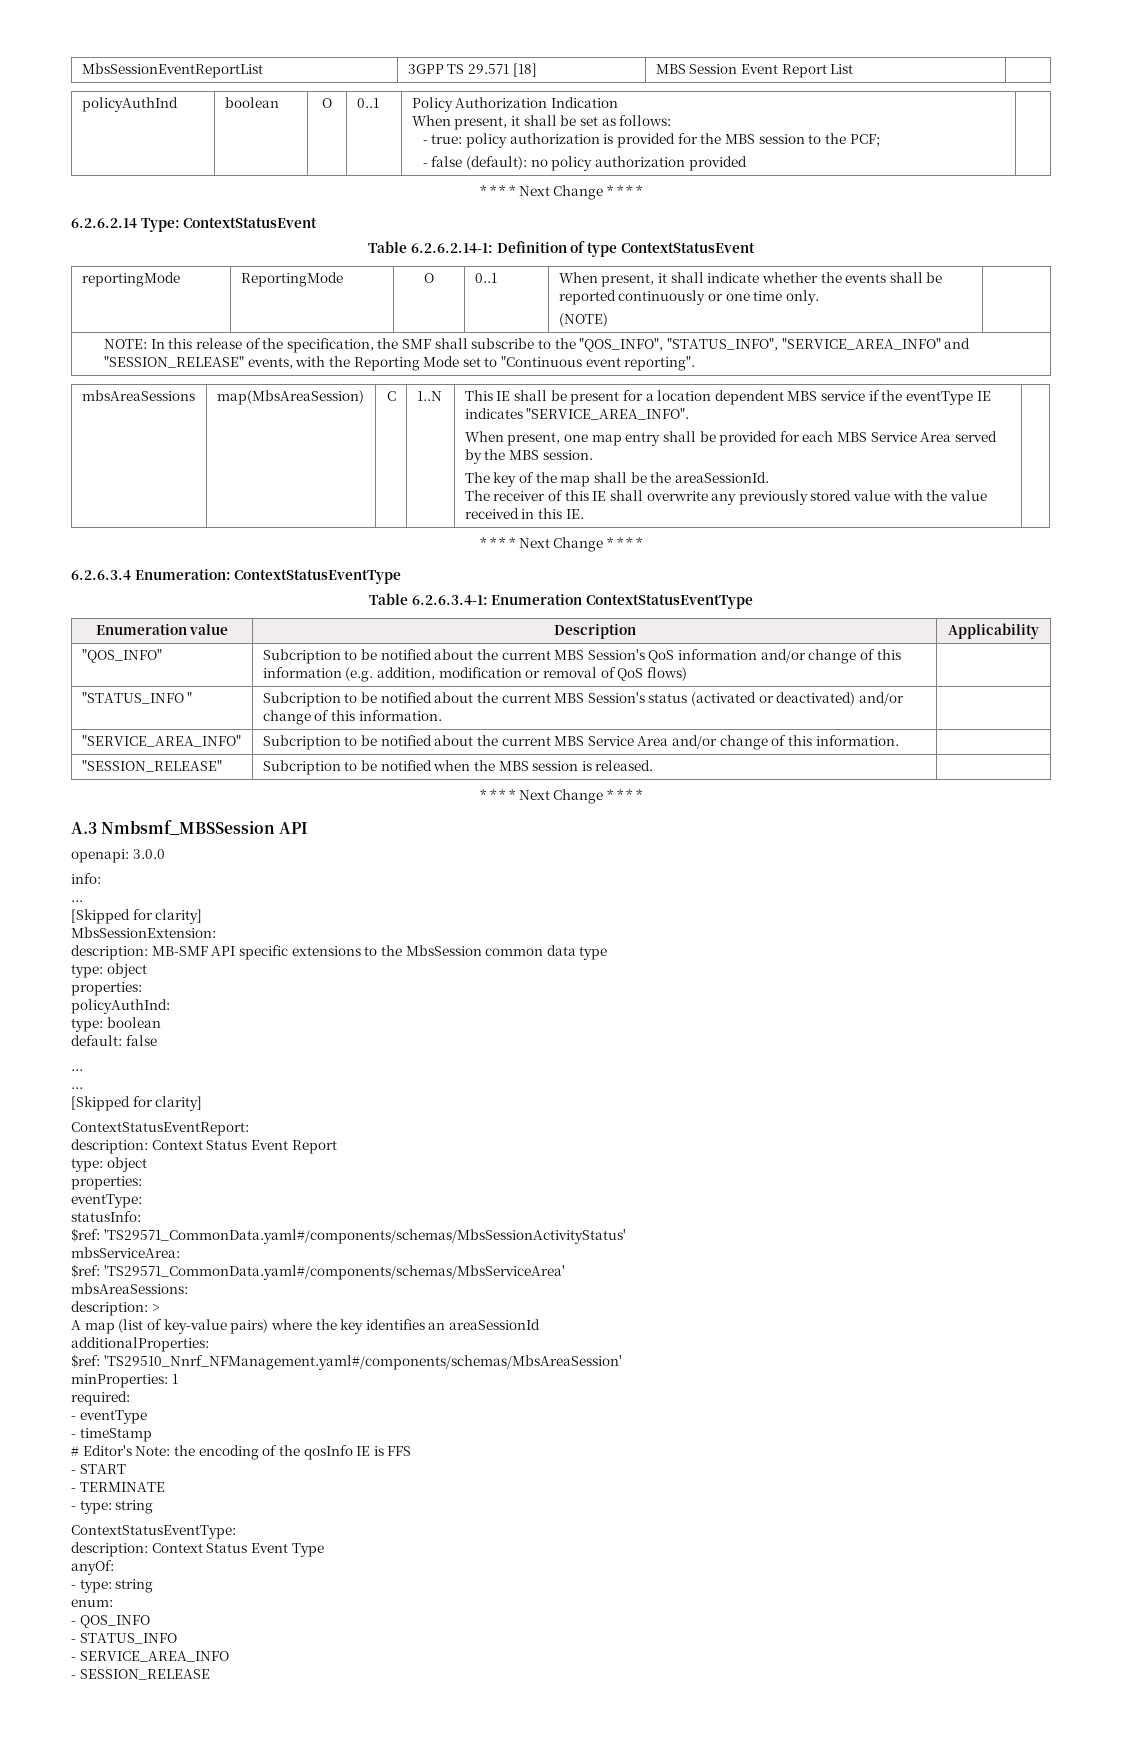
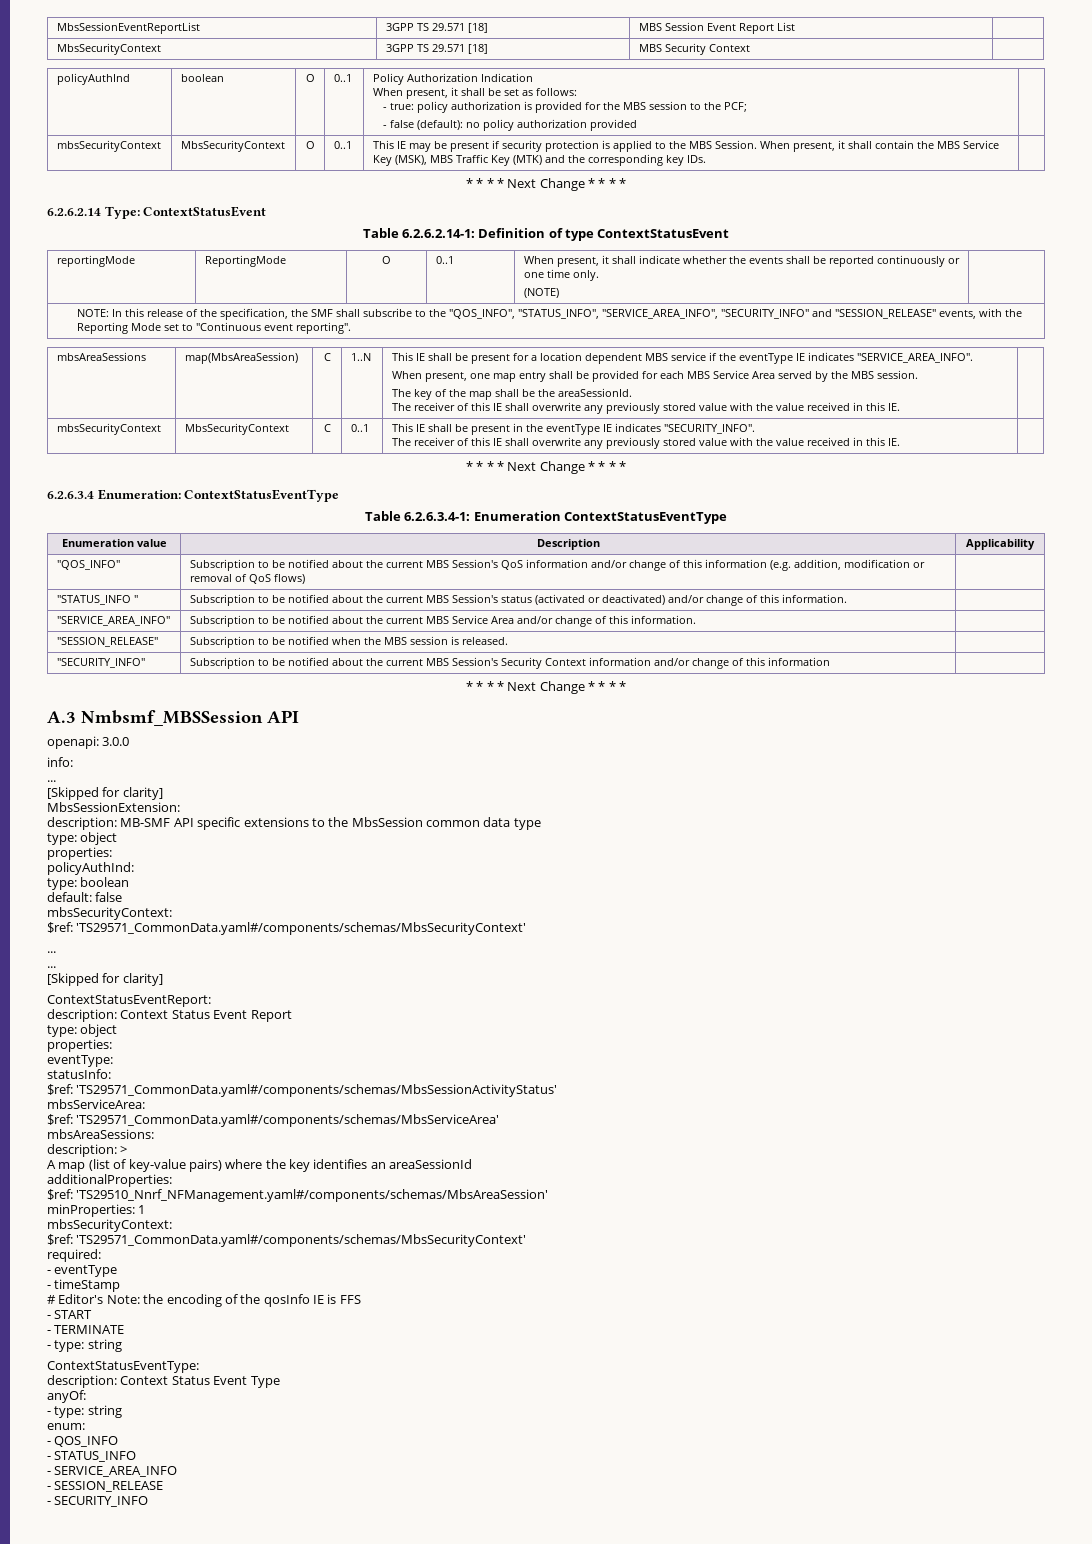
(854, 69) none -> [56,43,161,55] [385,44,488,54] [638,43,750,55] // MbsSecurityContext | 3GPP TS 29.571 [18] | MBS Security Context |
(747, 163) none -> [56,140,161,152] [180,140,285,152] [305,141,315,149] [333,141,352,149] [372,140,999,152] [372,154,706,166] // mbsSecurityContext | MbsSecurityContext | O | 0..1 | This IE may be present if security protection is applied to the MBS Session. When present, it shall contain the MBS Service Key (MSK), MBS Traffic Key (MTK) and the corresponding key IDs. |
[781,338,941,350] "SERVICE_AREA_INFO" -> [602,309,810,319] "SERVICE_AREA_INFO", "SECURITY_INFO"
(584, 514) none -> [56,423,161,435] [184,423,289,435] [323,424,331,432] [350,424,369,432] [391,423,755,435] [391,437,900,449] // mbsSecurityContext | MbsSecurityContext | C | 0..1 | This IE shall be present in the eventType IE indicates "SECURITY_INFO". // The receiver of this IE shall overwrite any previously stored value with the value received in this IE. |
[262,649,341,664] Subcription -> [189,559,255,571] Subscription
[262,692,341,707] Subcription -> [189,594,255,606] Subscription
[262,735,341,750] Subcription -> [189,615,255,627] Subscription
[262,760,341,775] Subcription -> [189,636,255,648] Subscription
(654, 765) none -> [56,658,145,668] [189,657,830,669] // "SECURITY_INFO" | Subscription to be notified about the current MBS Session's Security Context information and/or change of this information |
(157, 1040) none -> [47,907,172,920] [47,922,527,935] // mbsSecurityContext: // $ref: 'TS29571_CommonData.yaml#/components/schemas/MbsSecurityContext'
(178, 1379) none -> [47,1219,172,1232] [47,1234,527,1247] // mbsSecurityContext: // $ref: 'TS29571_CommonData.yaml#/components/schemas/MbsSecurityContext'
(210, 1674) none -> [47,1496,149,1507] // - SECURITY_INFO

